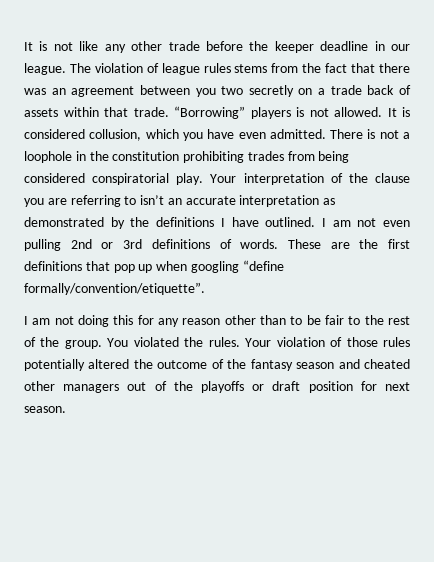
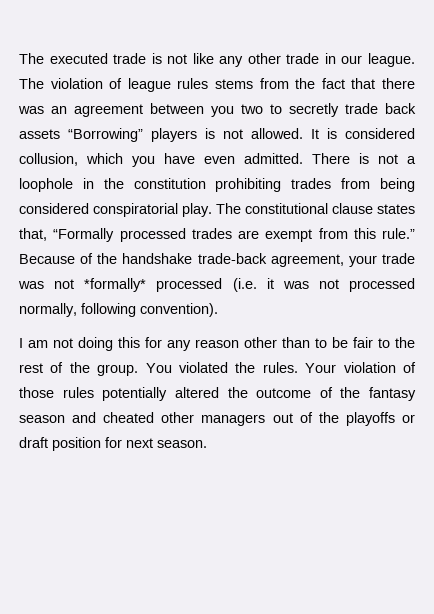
[24,42,33,51] It -> [19,53,147,64] The executed trade
[205,41,369,53] before the keeper deadline -> (320, 58) none
[248,85,411,97] [24,107,169,117] secretly on a trade back of assets within that trade. -> [270,103,416,117] [19,129,60,139] to secretly trade back assets
[210,173,410,185] [24,195,336,207] [24,217,410,229] [24,239,410,251] [24,260,284,273] [24,282,205,295] Your interpretation of the clause you are referring to isn’t an accurate interpretation as demonstrated by the definitions I have outlined. I am not even pulling 2nd or 3rd definitions of words. These are the first definitions that pop up when googling “define formally/convention/etiquette”. -> [216,203,415,214] [19,228,415,242] [19,253,415,267] [18,278,415,292] [19,303,218,317] The constitutional clause states that, “Formally processed trades are exempt from this rule.” Because of the handshake trade-back agreement, your trade was not *formally* processed (i.e. it was not processed normally, following convention).

